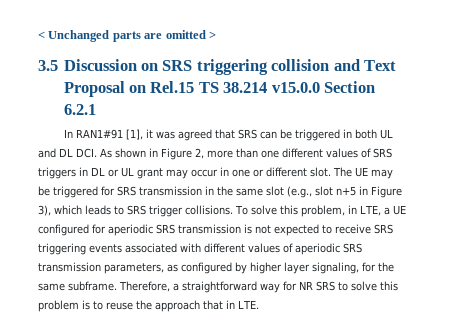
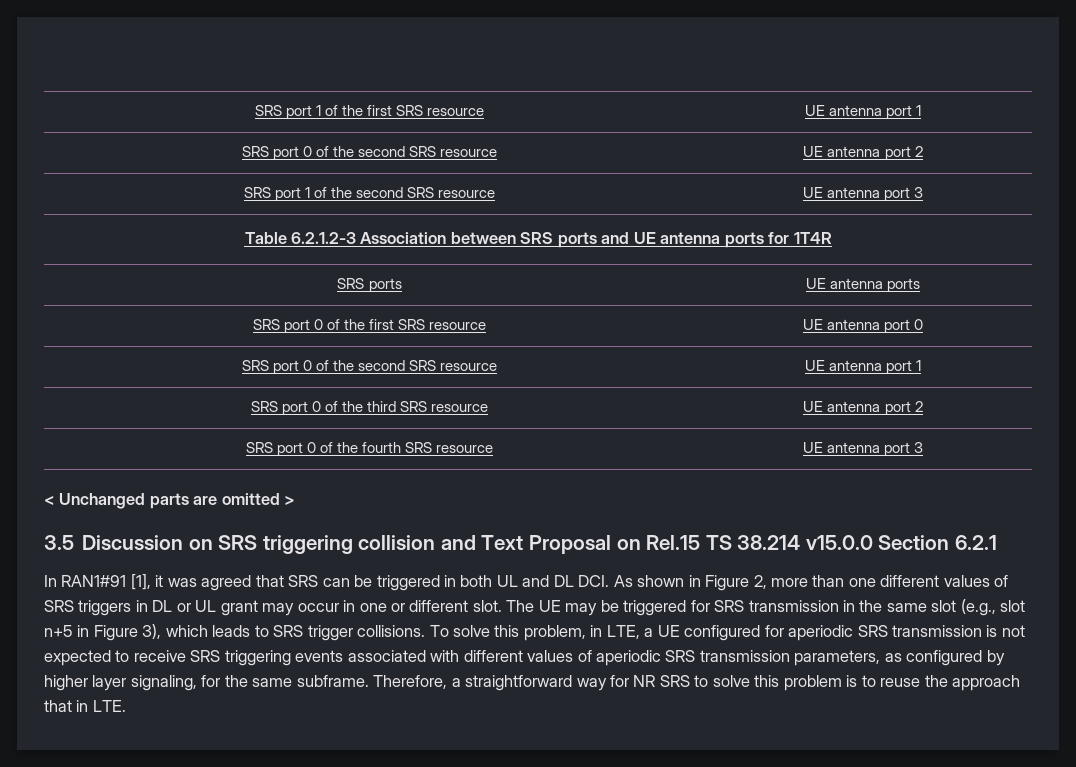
(38, 35) none -> [254,105,485,119] [804,105,922,119] [241,146,498,160] [803,146,923,160] [243,187,496,201] [802,187,924,201] [244,232,832,248] [337,278,402,292] [805,278,921,292] [252,319,487,333] [802,319,924,333] [241,360,498,374] [804,360,922,374] [250,401,489,415] [803,401,923,415] [245,442,494,456] [802,442,924,456] SRS port 1 of the first SRS resource | UE antenna port 1 // SRS port 0 of the second SRS resource | UE antenna port 2 // SRS port 1 of the second SRS resource | UE antenna port 3 // Table 6.2.1.2-3 Association between SRS ports and UE antenna ports for 1T4R // SRS ports | UE antenna ports // SRS port 0 of the first SRS resource | UE antenna port 0 // SRS port 0 of the second SRS resource | UE antenna port 1 // SRS port 0 of the third SRS resource | UE antenna port 2 // SRS port 0 of the fourth SRS resource | UE antenna port 3 //

